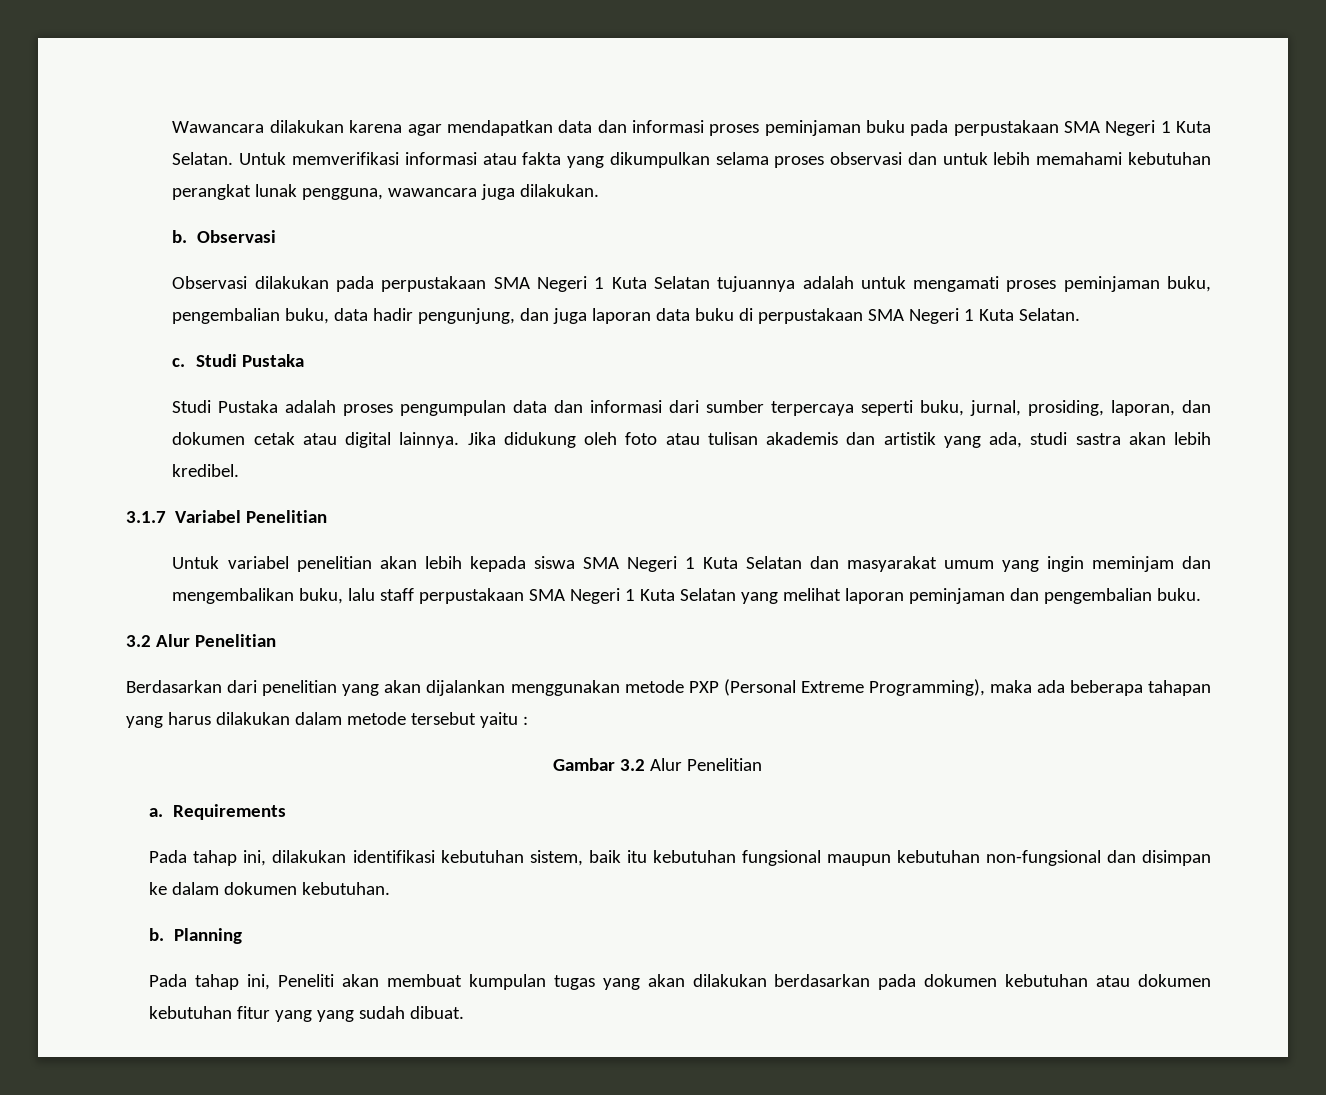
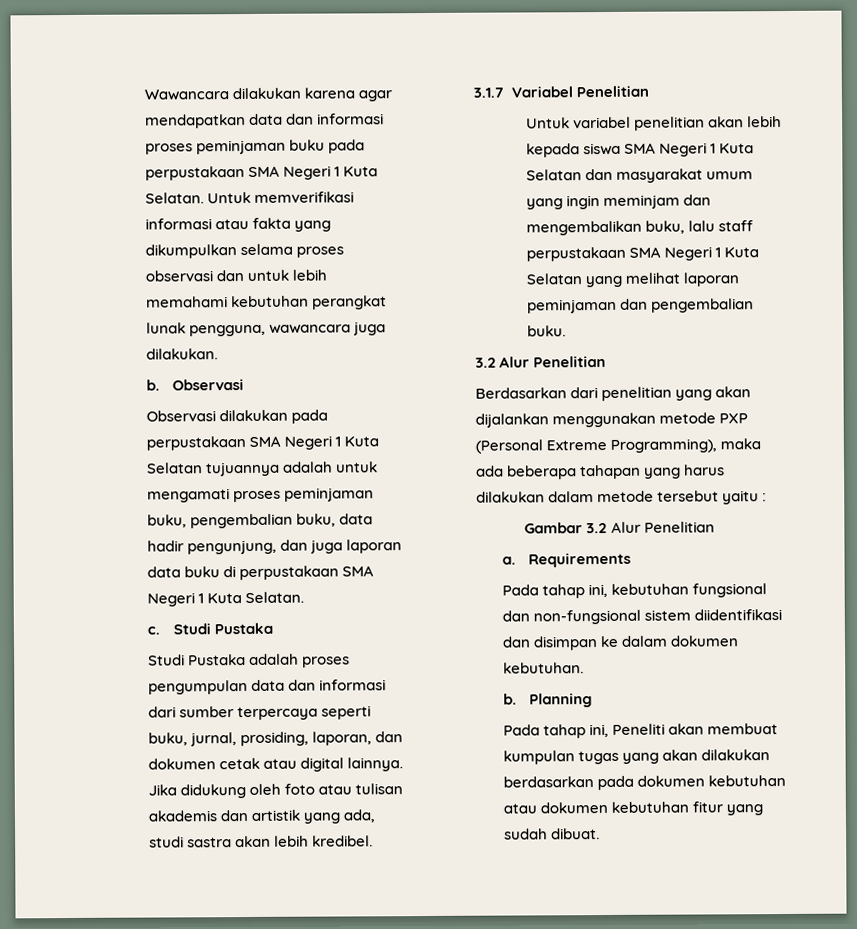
[272,850,1101,866] dilakukan identifikasi kebutuhan sistem, baik itu kebutuhan fungsional maupun kebutuhan non-fungsional -> [611,583,768,598] [502,609,783,625] kebutuhan fungsional dan non-fungsional sistem diidentifikasi
[317,1010,355,1022] yang -> (764, 810) none

